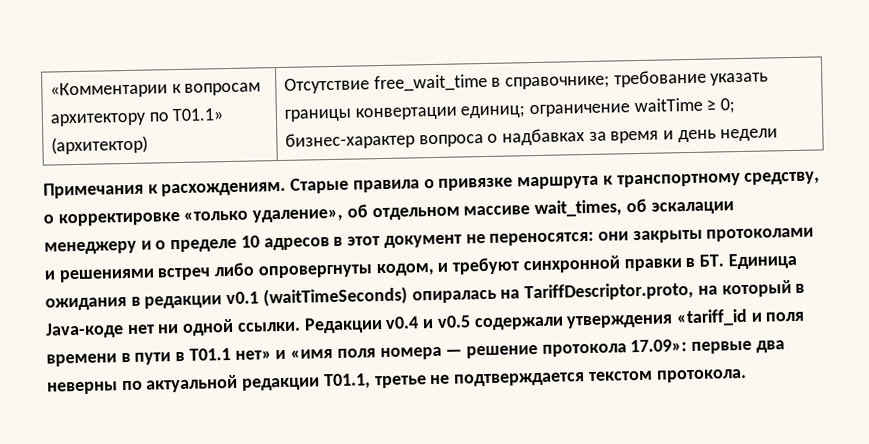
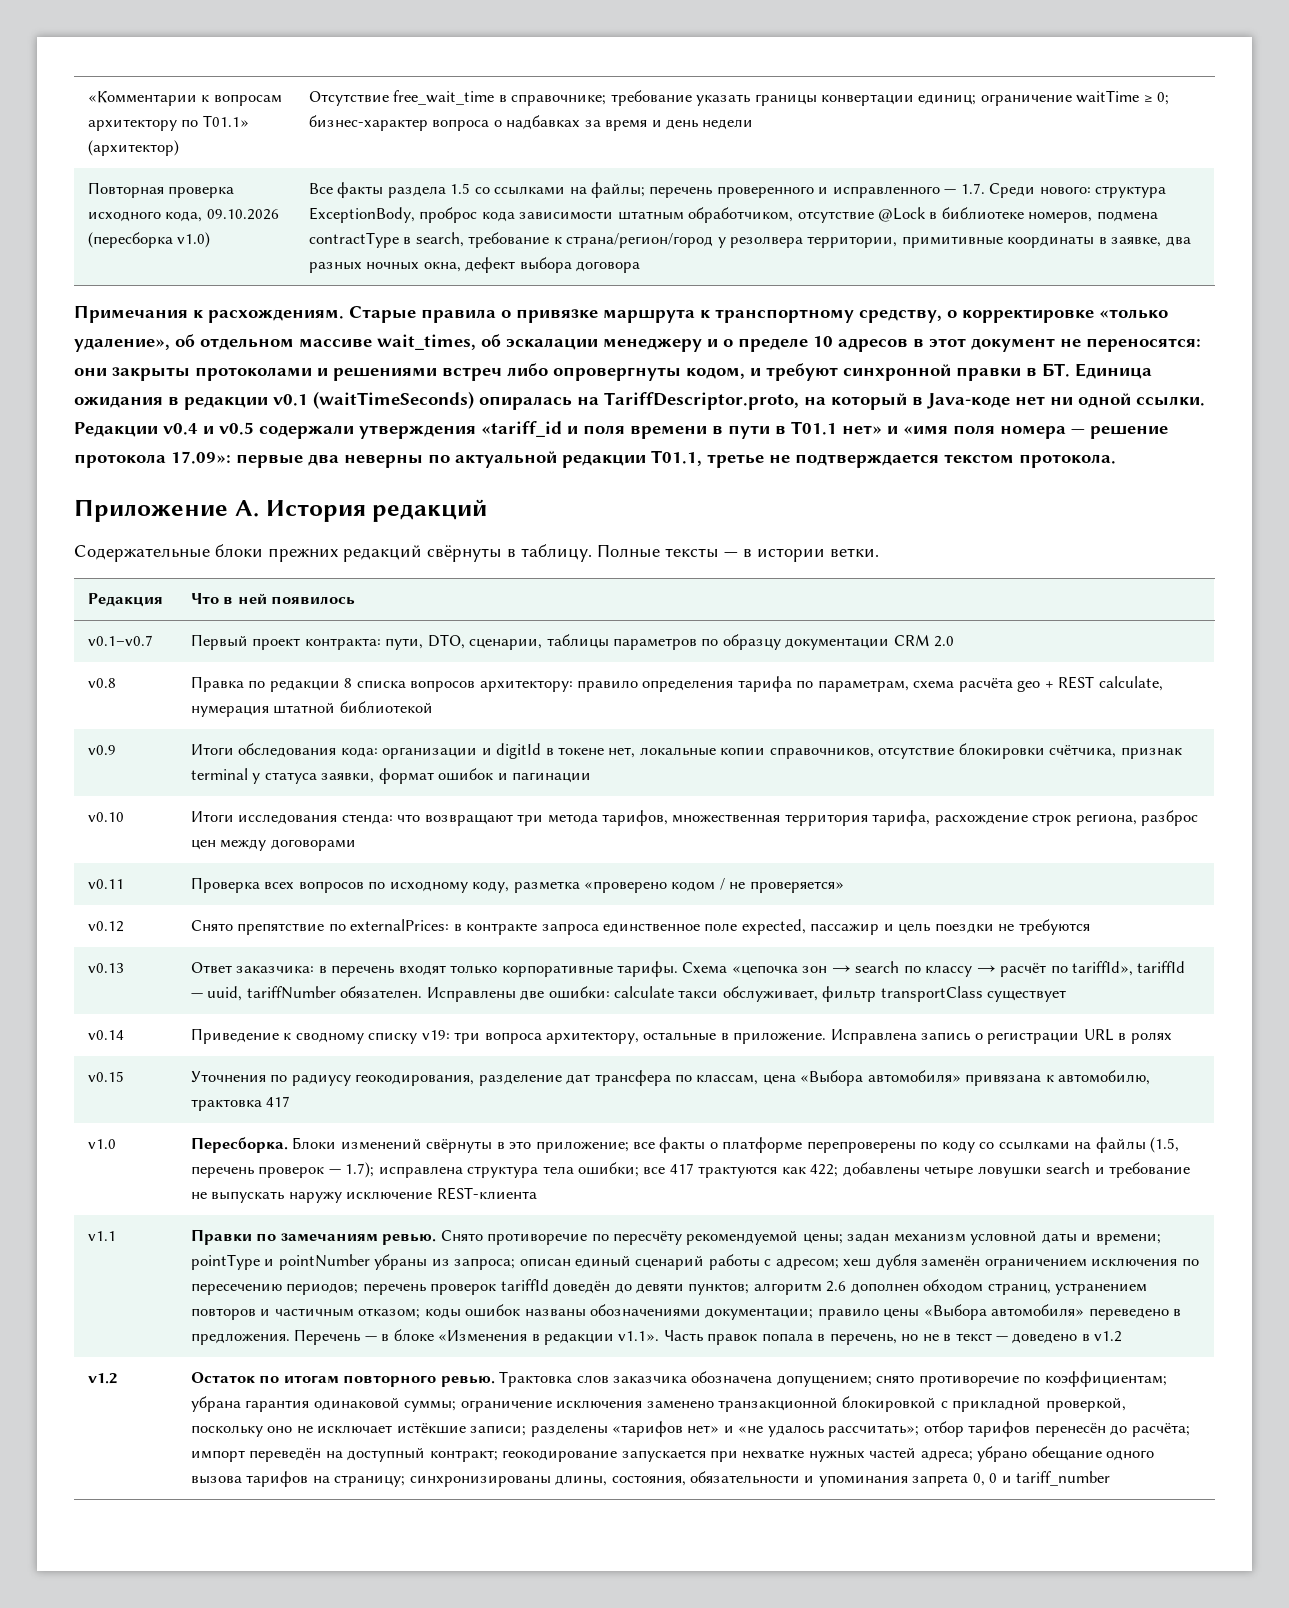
(778, 135) none -> [87,182,235,198] [87,209,279,222] [87,232,211,248] [308,182,1167,198] [308,207,1158,223] [308,232,1191,248] [308,257,641,273] // Повторная проверка исходного кода, 09.10.2026 (пересборка v1.0) | Все факты раздела 1.5 со ссылками на файлы; перечень проверенного и исправленного — 1.7. Среди нового: структура ExceptionBody, проброс кода зависимости штатным обработчиком, отсутствие @Lock в библиотеке номеров, подмена contractType в search, требование к страна/регион/город у резолвера территории, примитивные координаты в заявке, два разных ночных окна, дефект выбора договора
(747, 375) none -> [74,499,488,522] [74,544,879,562] [87,593,163,607] [190,593,356,605] [87,635,153,646] [190,634,955,650] [87,678,116,688] [190,676,1163,692] [190,701,433,717] [87,745,116,755] [190,743,1182,759] [190,768,591,784] [87,812,124,822] [190,810,1199,826] [190,839,356,851] [87,879,124,889] [190,877,844,893] [87,921,124,932] [190,919,1090,935] [87,963,124,973] [190,961,1186,977] [190,986,1067,1002] [87,1030,124,1040] [190,1028,1172,1044] [87,1071,124,1082] [190,1070,1151,1086] [190,1096,291,1111] [87,1139,116,1149] [190,1137,1179,1153] [190,1162,1190,1178] [190,1187,537,1203] [87,1231,116,1241] [190,1229,1161,1245] [190,1254,1199,1270] [190,1279,1148,1295] [190,1304,1182,1320] [190,1329,1123,1345] [87,1373,117,1384] [190,1371,1167,1387] [190,1396,1126,1412] [190,1421,1190,1437] [190,1446,1155,1462] [190,1471,1111,1487] // Приложение А. История редакций // Содержательные блоки прежних редакций свёрнуты в таблицу. Полные тексты — в истории ветки. // Редакция | Что в ней появилось // v0.1–v0.7 | Первый проект контракта: пути, DTO, сценарии, таблицы параметров по образцу документации CRM 2.0 // v0.8 | Правка по редакции 8 списка вопросов архитектору: правило определения тарифа по параметрам, схема расчёта geo + REST calculate, нумерация штатной библиотекой // v0.9 | Итоги обследования кода: организации и digitId в токене нет, локальные копии справочников, отсутствие блокировки счётчика, признак terminal у статуса заявки, формат ошибок и пагинации // v0.10 | Итоги исследования стенда: что возвращают три метода тарифов, множественная территория тарифа, расхождение строк региона, разброс цен между договорами // v0.11 | Проверка всех вопросов по исходному коду, разметка «проверено кодом / не проверяется» // v0.12 | Снято препятствие по externalPrices: в контракте запроса единственное поле expected, пассажир и цель поездки не требуются // v0.13 | Ответ заказчика: в перечень входят только корпоративные тарифы. Схема «цепочка зон → search по классу → расчёт по tariffId», tariffId — uuid, tariffNumber обязателен. Исправлены две ошибки: calculate такси обслуживает, фильтр transportClass существует // v0.14 | Приведение к сводному списку v19: три вопроса архитектору, остальные в приложение. Исправлена запись о регистрации URL в ролях // v0.15 | Уточнения по радиусу геокодирования, разделение дат трансфера по классам, цена «Выбора автомобиля» привязана к автомобилю, трактовка 417 // v1.0 | Пересборка. Блоки изменений свёрнуты в это приложение; все факты о платформе перепроверены по коду со ссылками на файлы (1.5, перечень проверок — 1.7); исправлена структура тела ошибки; все 417 трактуются как 422; добавлены четыре ловушки search и требование не выпускать наружу исключение REST-клиента // v1.1 | Правки по замечаниям ревью. Снято противоречие по пересчёту рекомендуемой цены; задан механизм условной даты и времени; pointType и pointNumber убраны из запроса; описан единый сценарий работы с адресом; хеш дубля заменён ограничением исключения по пересечению периодов; перечень проверок tariffId доведён до девяти пунктов; алгоритм 2.6 дополнен обходом страниц, устранением повторов и частичным отказом; коды ошибок названы обозначениями документации; правило цены «Выбора автомобиля» переведено в предложения. Перечень — в блоке «Изменения в редакции v1.1». Часть правок попала в перечень, но не в текст — доведено в v1.2 // v1.2 | Остаток по итогам повторного ревью. Трактовка слов заказчика обозначена допущением; снято противоречие по коэффициентам; убрана гарантия одинаковой суммы; ограничение исключения заменено транзакционной блокировкой с прикладной проверкой, поскольку оно не исключает истёкшие записи; разделены «тарифов нет» и «не удалось рассчитать»; отбор тарифов перенесён до расчёта; импорт переведён на доступный контракт; геокодирование запускается при нехватке нужных частей адреса; убрано обещание одного вызова тарифов на страницу; синхронизированы длины, состояния, обязательности и упоминания запрета 0, 0 и tariff_number

